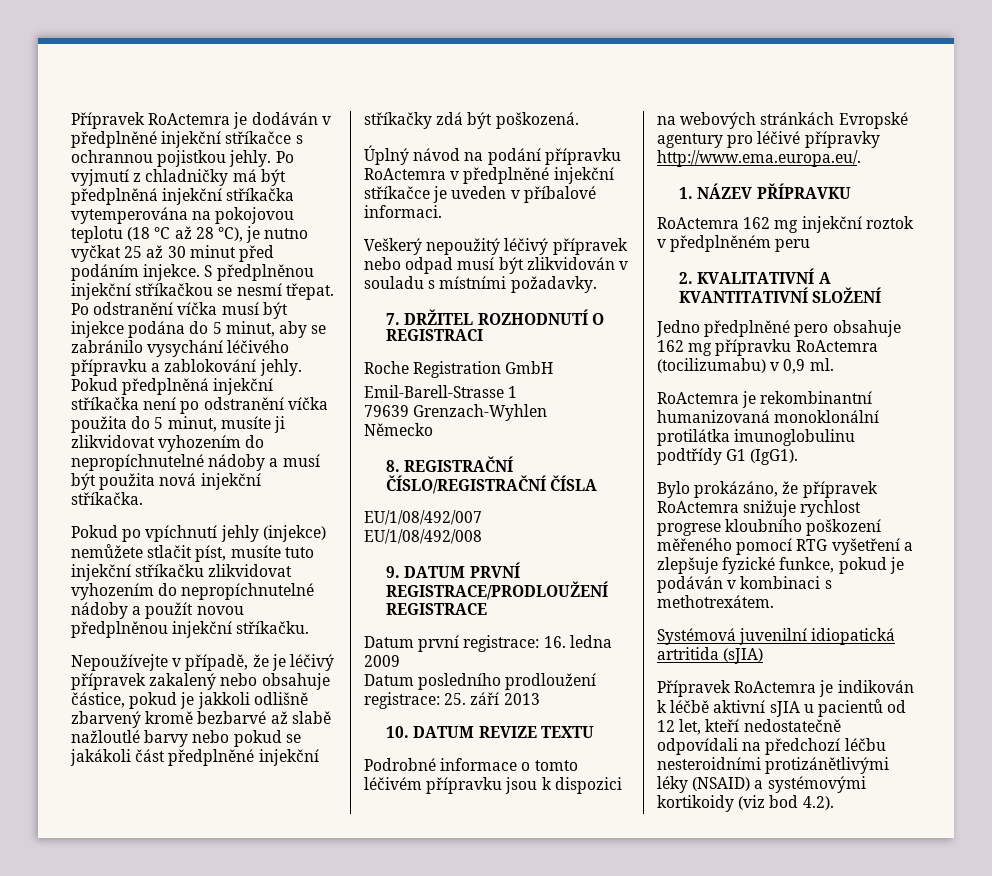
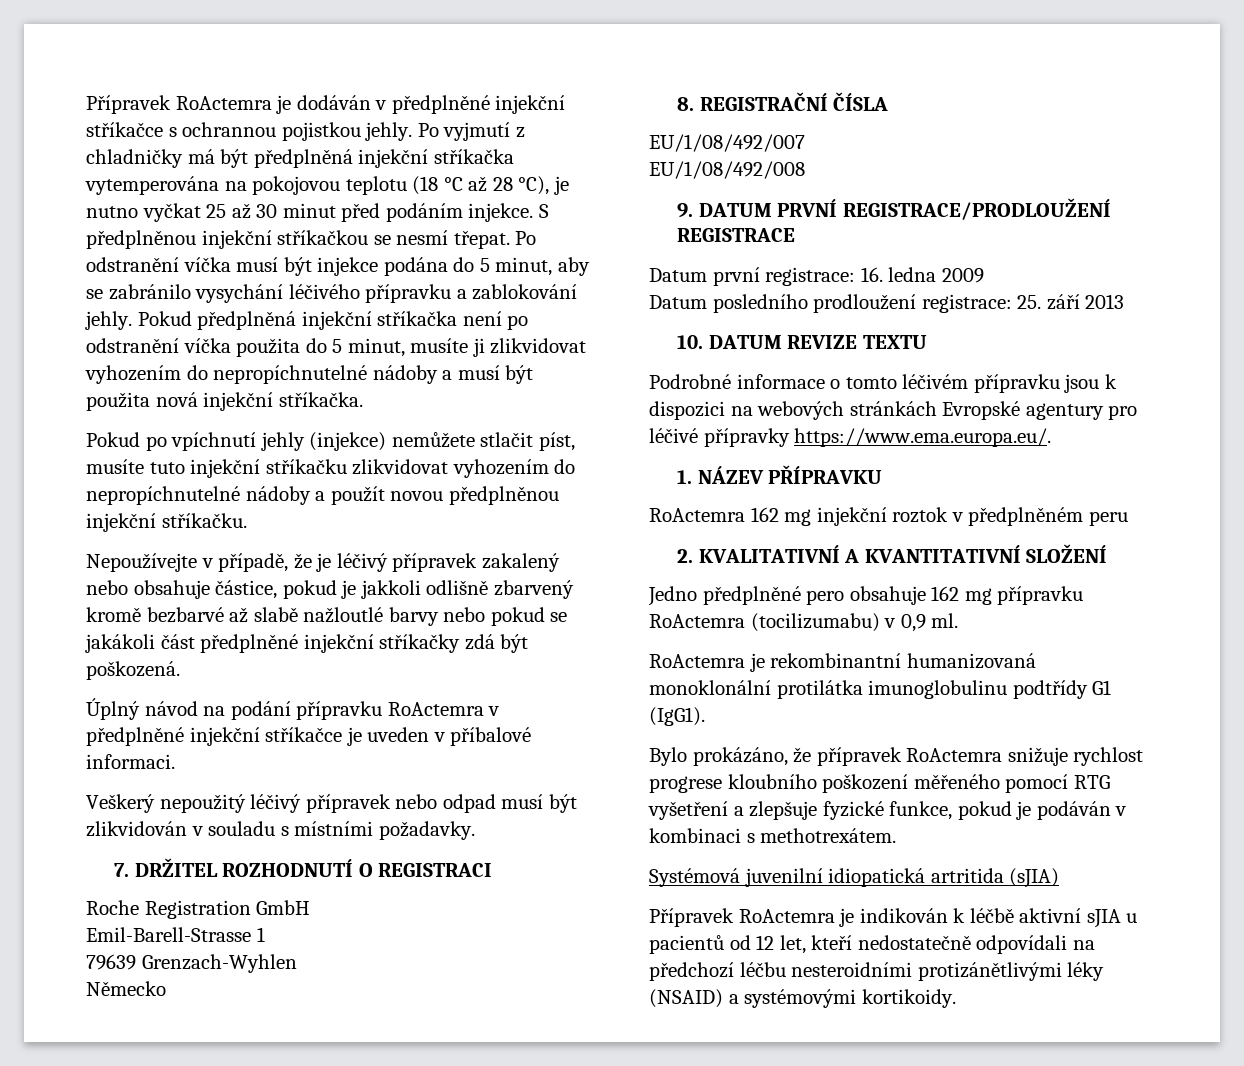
[386,475,547,494] ČÍSLO/REGISTRAČNÍ -> (828, 101) none
[657,150,861,167] http://www.ema.europa.eu/. -> [794,428,1052,447] https://www.ema.europa.eu/.
[657,795,834,812] kortikoidy (viz bod 4.2). -> [861,989,956,1008] kortikoidy.

